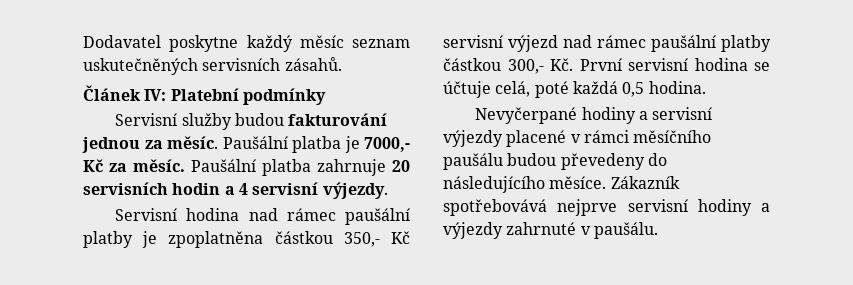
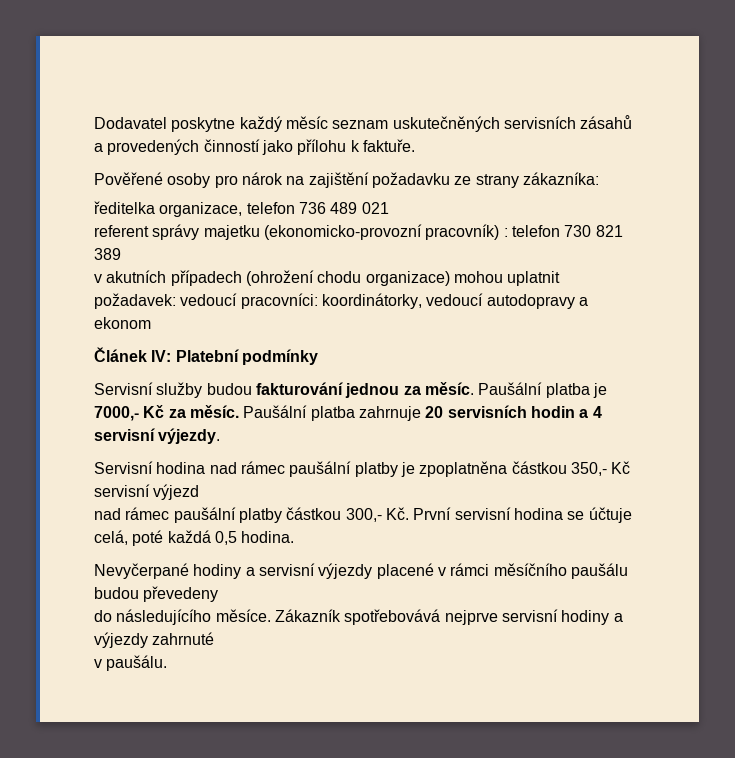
[284,57,342,71] zásahů. -> [580,115,633,129] [94,139,415,155] [94,172,599,188] [94,201,389,217] [94,224,623,240] [94,248,121,260] [94,270,561,286] [94,293,588,309] [94,317,151,329] zásahů a provedených činností jako přílohu k faktuře. // Pověřené osoby pro nárok na zajištění požadavku ze strany zákazníka: // ředitelka organizace, telefon 736 489 021 // referent správy majetku (ekonomicko-provozní pracovník) : telefon 730 821 389 // v akutních případech (ohrožení chodu organizace) mohou uplatnit požadavek: vedoucí pracovníci: koordinátorky, vedoucí autodopravy a ekonom
(558, 43) none -> (200, 492) //
(645, 161) none -> (219, 594) //
(577, 228) none -> (215, 638) //

